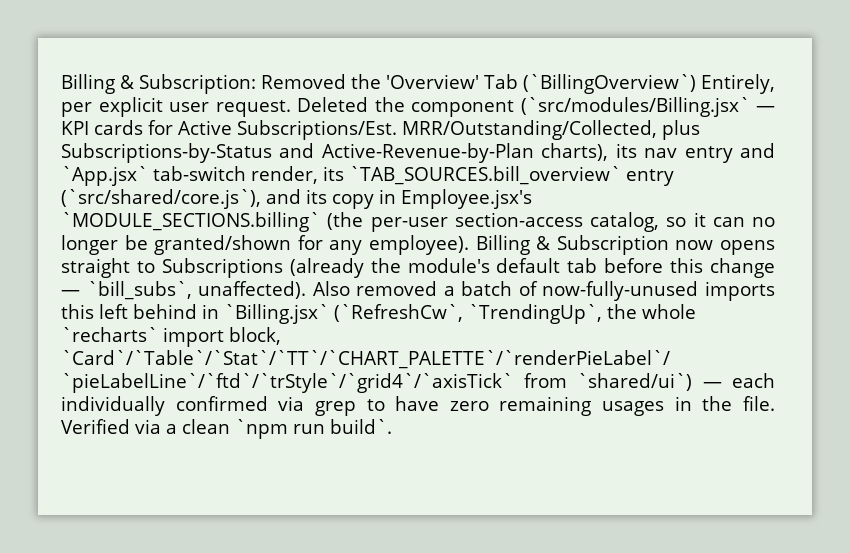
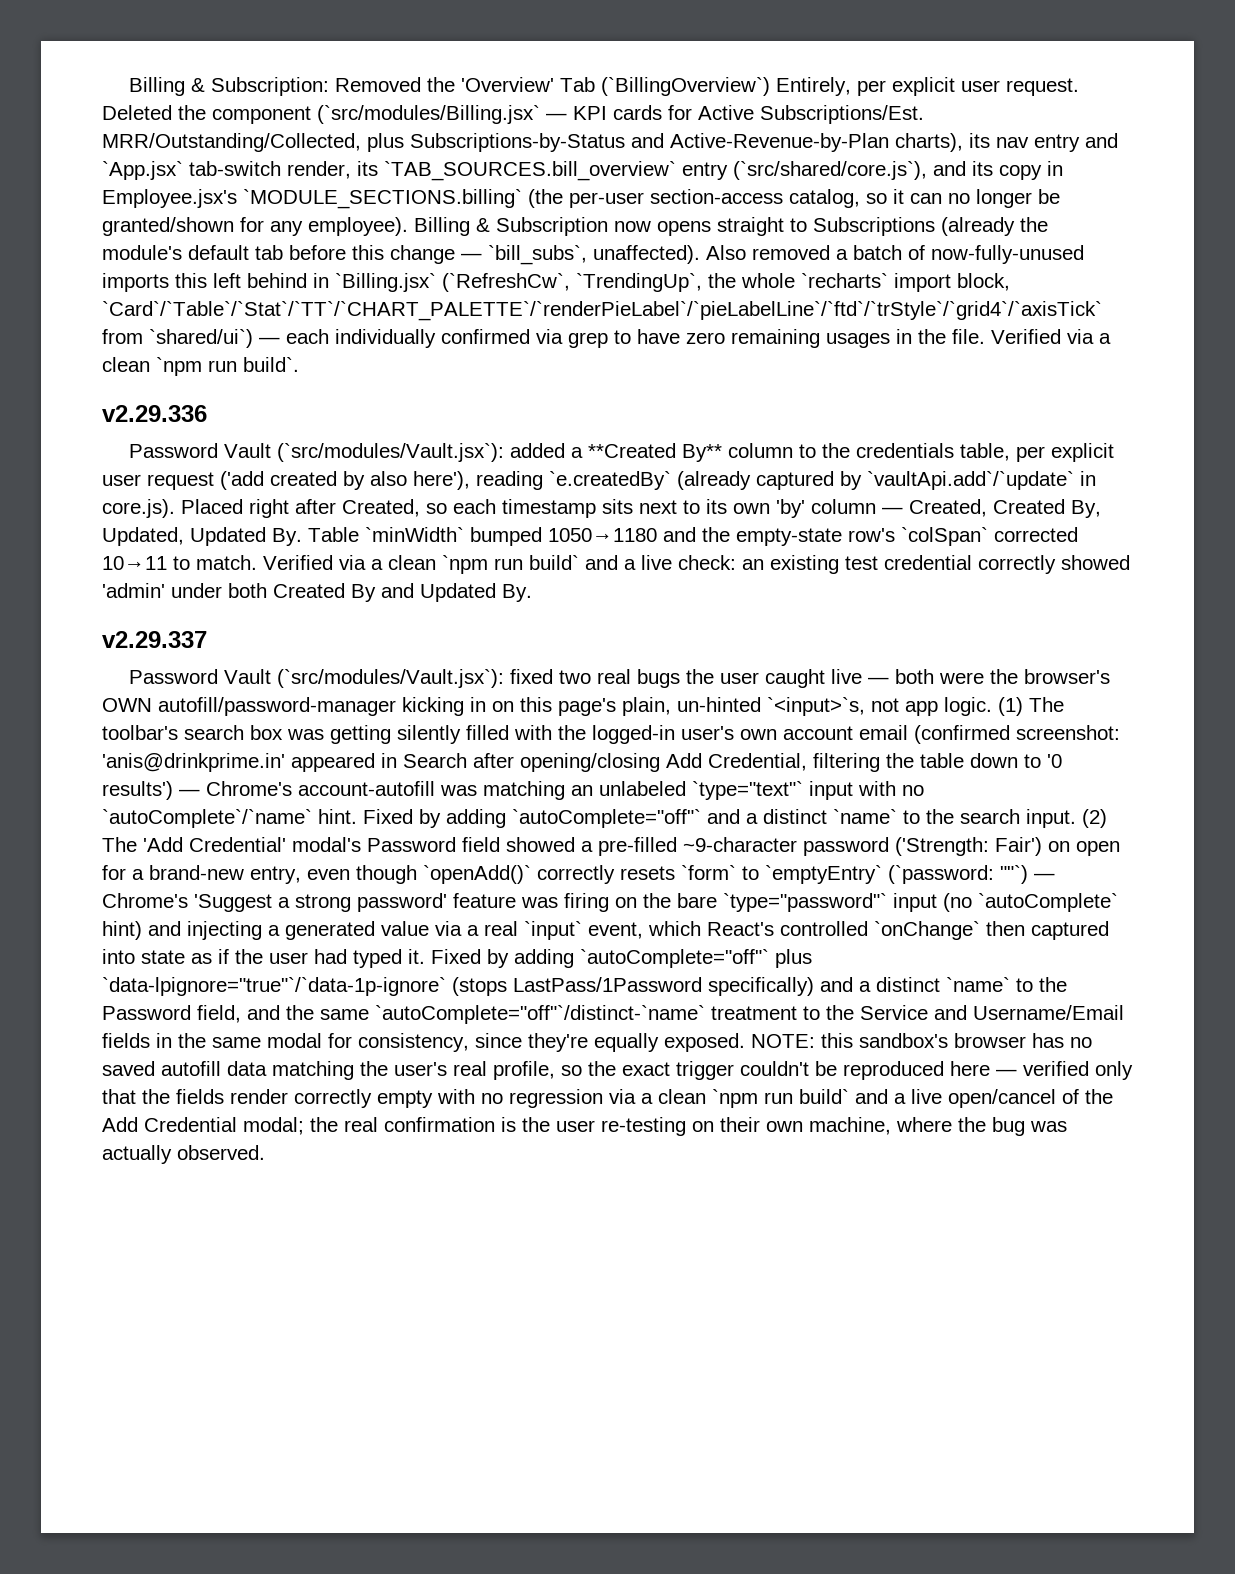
(392, 426) none -> [102,405,207,422] [128,443,1114,462] [102,471,1096,490] [102,499,1101,518] [102,527,1078,546] [102,555,1130,574] [102,583,532,602] [102,631,207,648] [128,669,1110,688] [102,697,1064,716] [102,725,1120,744] [102,753,1062,772] [102,781,924,800] [102,809,1107,828] [102,837,1120,856] [102,865,1055,884] [102,893,1118,912] [102,921,1109,940] [102,949,812,968] [102,977,1067,996] [102,1005,1124,1024] [102,1033,1092,1052] [102,1061,1133,1080] [102,1089,1113,1108] [102,1117,1067,1136] [102,1145,265,1164] // v2.29.336 // Password Vault (`src/modules/Vault.jsx`): added a **Created By** column to the credentials table, per explicit user request ('add created by also here'), reading `e.createdBy` (already captured by `vaultApi.add`/`update` in core.js). Placed right after Created, so each timestamp sits next to its own 'by' column — Created, Created By, Updated, Updated By. Table `minWidth` bumped 1050→1180 and the empty-state row's `colSpan` corrected 10→11 to match. Verified via a clean `npm run build` and a live check: an existing test credential correctly showed 'admin' under both Created By and Updated By. // v2.29.337 // Password Vault (`src/modules/Vault.jsx`): fixed two real bugs the user caught live — both were the browser's OWN autofill/password-manager kicking in on this page's plain, un-hinted `<input>`s, not app logic. (1) The toolbar's search box was getting silently filled with the logged-in user's own account email (confirmed screenshot: 'anis@drinkprime.in' appeared in Search after opening/closing Add Credential, filtering the table down to '0 results') — Chrome's account-autofill was matching an unlabeled `type="text"` input with no `autoComplete`/`name` hint. Fixed by adding `autoComplete="off"` and a distinct `name` to the search input. (2) The 'Add Credential' modal's Password field showed a pre-filled ~9-character password ('Strength: Fair') on open for a brand-new entry, even though `openAdd()` correctly resets `form` to `emptyEntry` (`password: ""`) — Chrome's 'Suggest a strong password' feature was firing on the bare `type="password"` input (no `autoComplete` hint) and injecting a generated value via a real `input` event, which React's controlled `onChange` then captured into state as if the user had typed it. Fixed by adding `autoComplete="off"` plus `data-lpignore="true"`/`data-1p-ignore` (stops LastPass/1Password specifically) and a distinct `name` to the Password field, and the same `autoComplete="off"`/distinct-`name` treatment to the Service and Username/Email fields in the same modal for consistency, since they're equally exposed. NOTE: this sandbox's browser has no saved autofill data matching the user's real profile, so the exact trigger couldn't be reproduced here — verified only that the fields render correctly empty with no regression via a clean `npm run build` and a live open/cancel of the Add Credential modal; the real confirmation is the user re-testing on their own machine, where the bug was actually observed.

